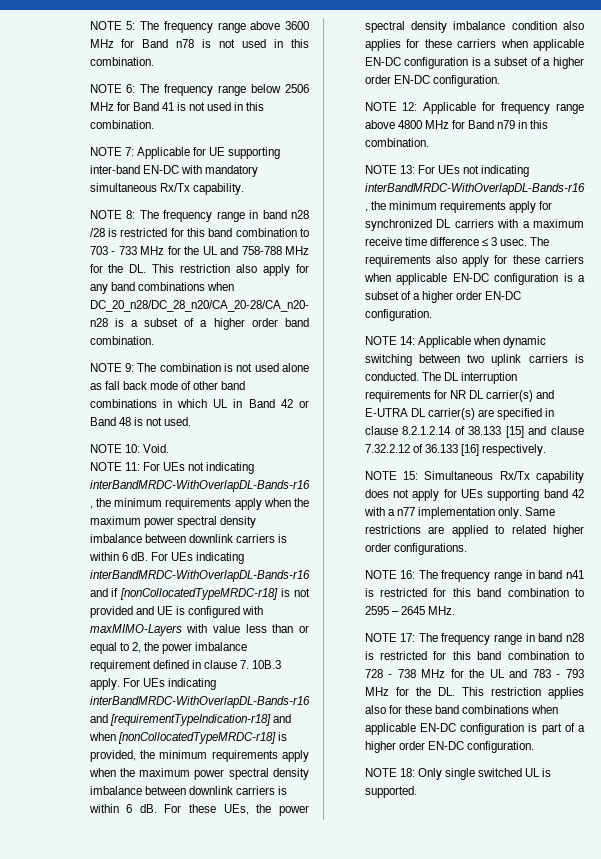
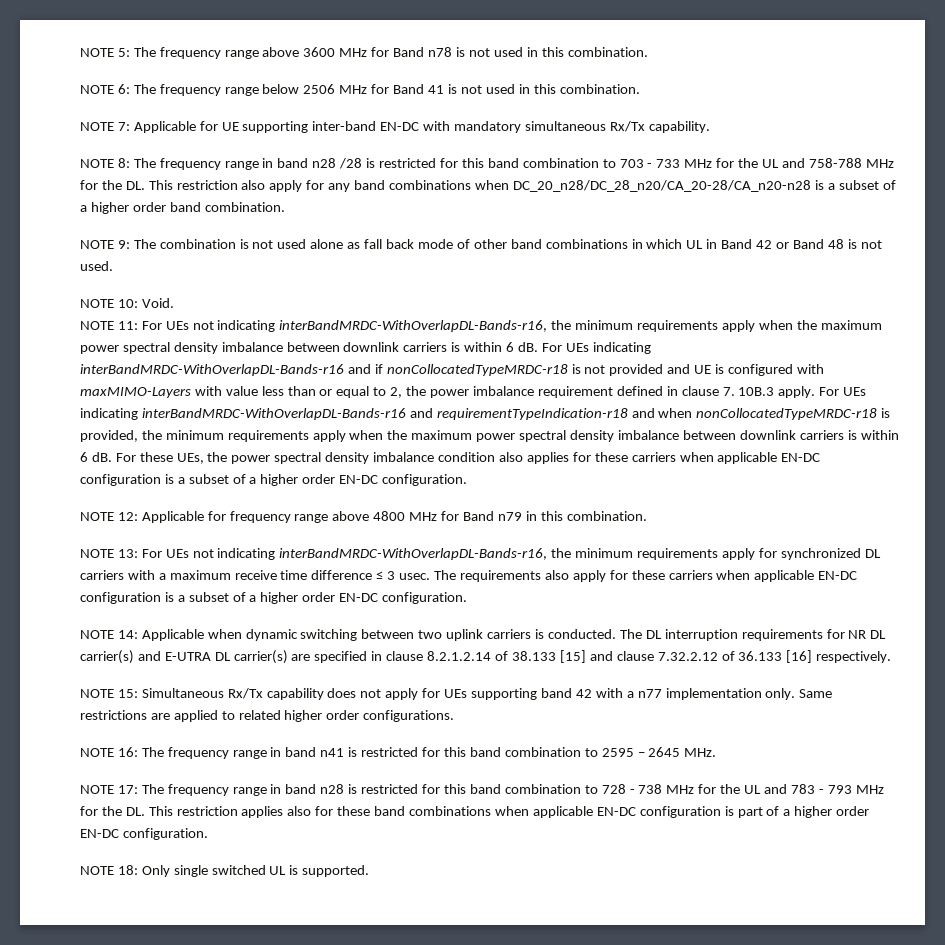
[120,588,279,600] [nonCollocatedTypeMRDC-r18] -> [386,364,568,376] nonCollocatedTypeMRDC-r18
[109,714,271,726] [requirementTypeIndication-r18] -> [436,408,628,420] requirementTypeIndication-r18
[117,732,276,744] [nonCollocatedTypeMRDC-r18] -> [696,408,878,420] nonCollocatedTypeMRDC-r18

